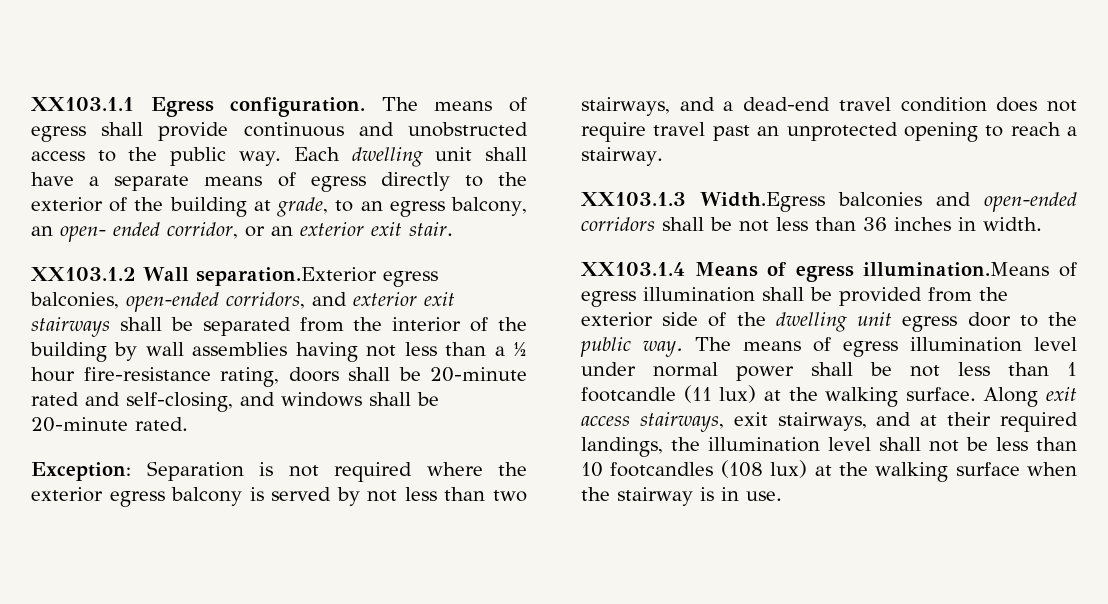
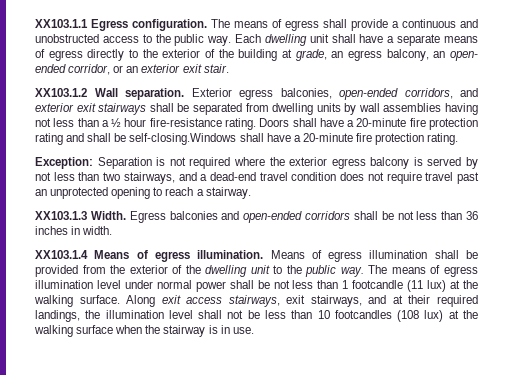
(229, 131) none -> [392,21,399,28] a
[335,200,354,212] to -> (327, 55) none
[195,267,377,286] separation.Exterior -> [125,88,232,100] separation. Exterior
[353,317,527,332] [30,342,107,362] the interior of the building -> [272,103,341,115] dwelling units
[220,367,527,387] [31,392,439,412] [31,417,188,432] rating, doors shall be 20-minute rated and self-closing, and windows shall be 20-minute rated. -> [224,118,478,130] [35,133,459,145] rating. Doors shall have a 20-minute fire protection rating and shall be self-closing.Windows shall have a 20-minute fire protection rating.
[700,192,825,212] Width.Egress -> [90,211,166,223] Width. Egress
[863,262,1050,277] illumination.Means -> [197,250,305,259] illumination. Means
[662,312,699,326] side -> (168, 269) none
[902,312,1011,332] egress door -> (270, 269) none

